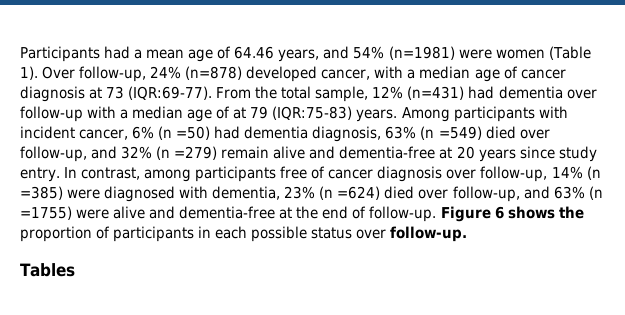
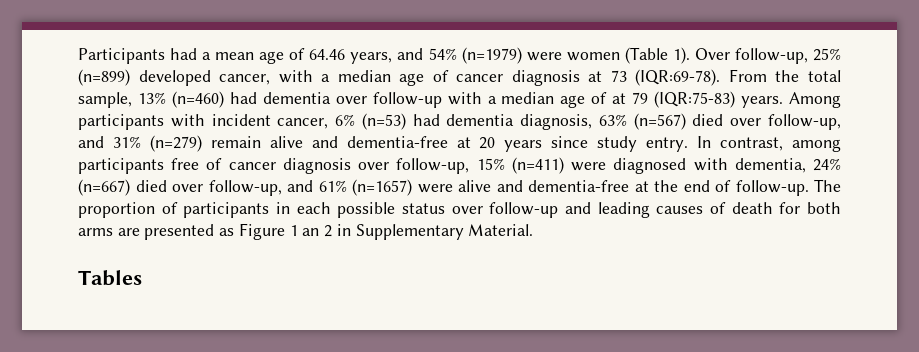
[388,46,455,60] (n=1981) -> [461,47,522,64] (n=1979)
[150,66,243,80] 24% (n=878) -> [812,48,841,61] [78,69,130,86] 25% (n=899)
[128,86,213,100] (IQR:69-77). -> [635,69,721,86] (IQR:69-78).
[372,86,465,100] 12% (n=431) -> [137,91,224,108] 13% (n=460)
[158,126,211,140] (n =50) -> [361,113,406,130] (n=53)
[420,126,550,140] [20,146,218,162] (n =549) died over follow-up, and 32% (n =279) -> [633,113,841,130] [78,135,202,152] (n=567) died over follow-up, and 31% (n=279)
[551,166,601,180] [20,186,63,200] 14% (n =385) -> [476,157,564,174] 15% (n=411)
[284,186,603,202] [20,206,72,220] 23% (n =624) died over follow-up, and 63% (n =1755) -> [813,158,842,171] [78,179,412,196] 24% (n=667) died over follow-up, and 61% (n=1657)
[440,206,584,222] Figure 6 shows the -> [814,179,841,192] The
[390,226,468,242] follow-up. -> [489,202,841,218] [78,223,534,240] follow-up and leading causes of death for both arms are presented as Figure 1 an 2 in Supplementary Material.

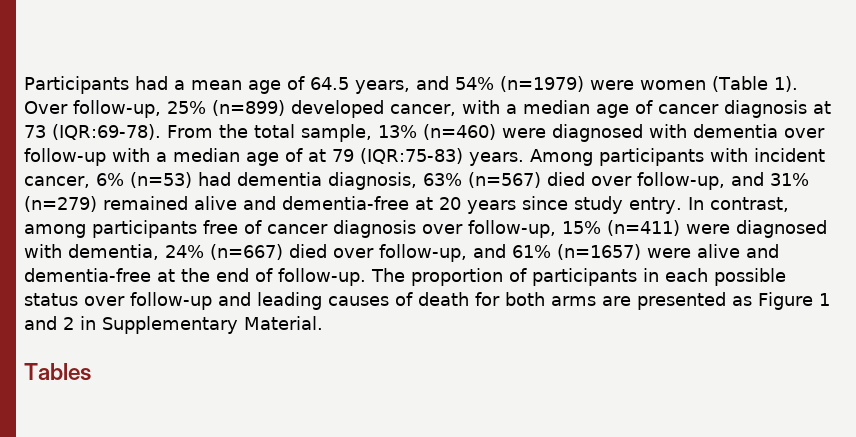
[309,49,346,60] 64.46 -> [309,77,349,90] 64.5
[229,92,257,104] had -> [501,124,687,142] were diagnosed with
[210,136,261,148] remain -> [103,196,188,210] remained
[302,228,320,236] an -> [24,316,57,330] and

